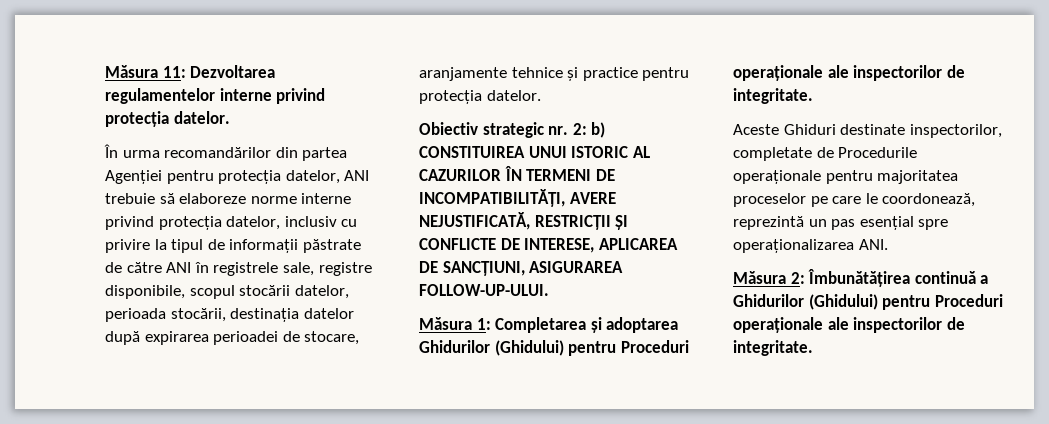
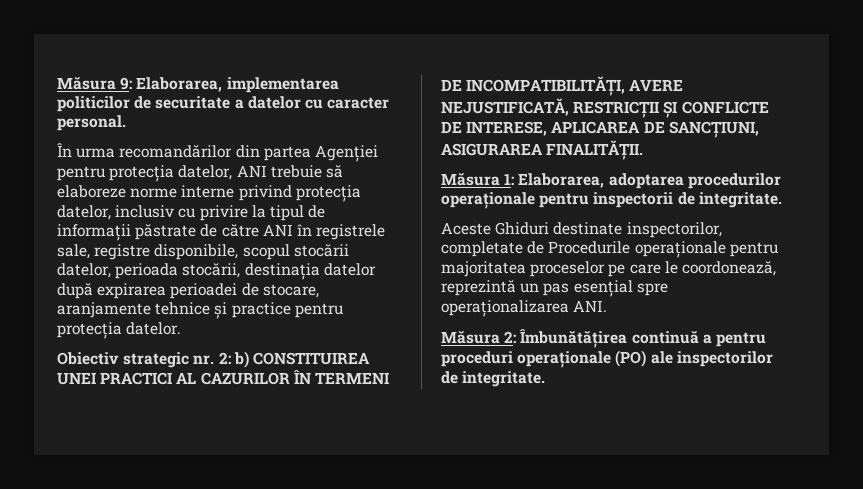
[105,65,276,78] [105,88,326,104] [105,111,230,127] Măsura 11: Dezvoltarea regulamentelor interne privind protecția datelor. -> [57,77,339,93] [57,96,390,112] [57,115,126,131] Măsura 9: Elaborarea, implementarea politicilor de securitate a datelor cu caracter personal.
[528,146,629,158] UNUI ISTORIC -> [57,372,173,385] UNEI PRACTICI
[419,284,549,296] FOLLOW-UP-ULUI. -> [546,140,644,160] FINALITĂȚII.
[495,317,679,333] [419,340,689,356] [733,65,943,81] Completarea și adoptarea Ghidurilor (Ghidului) pentru Proceduri operaționale ale inspectorilor -> [518,173,781,189] [441,192,674,209] Elaborarea, adoptarea procedurilor operaționale pentru inspectorii
[733,294,1003,310] [733,317,823,333] Ghidurilor (Ghidului) pentru Proceduri operaționale -> [715,332,766,347] [441,350,647,368] pentru proceduri operaționale (PO)

